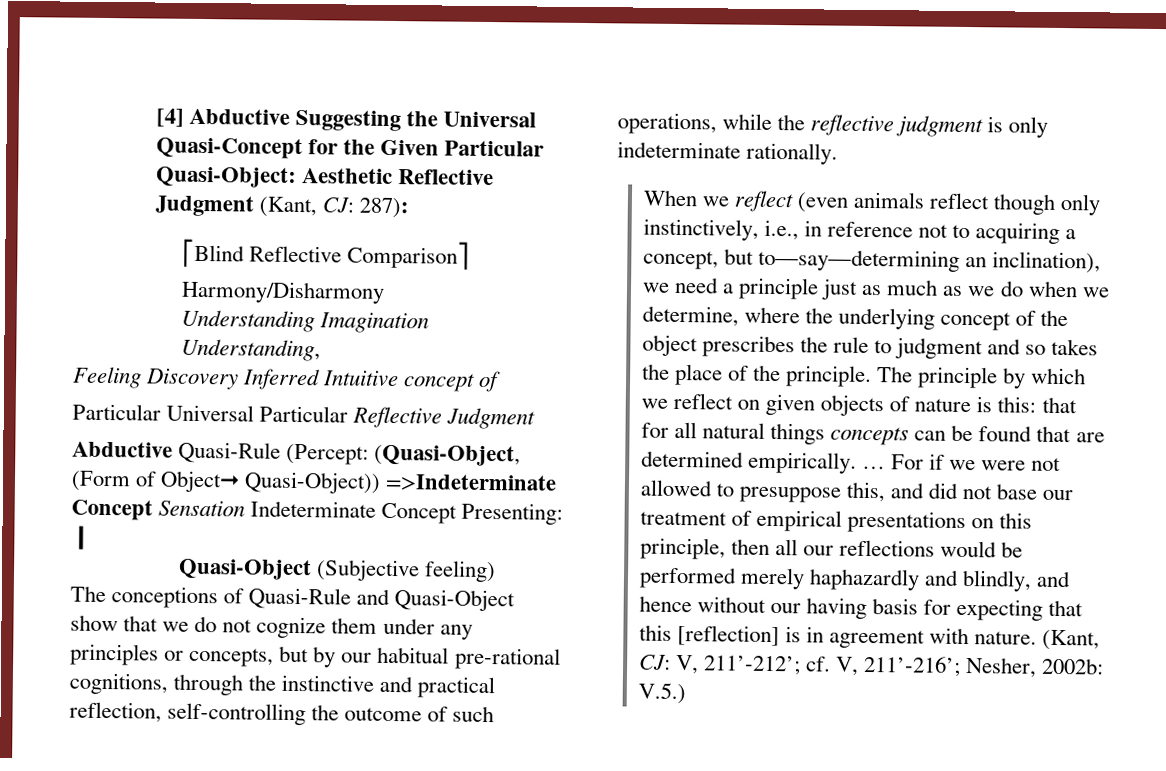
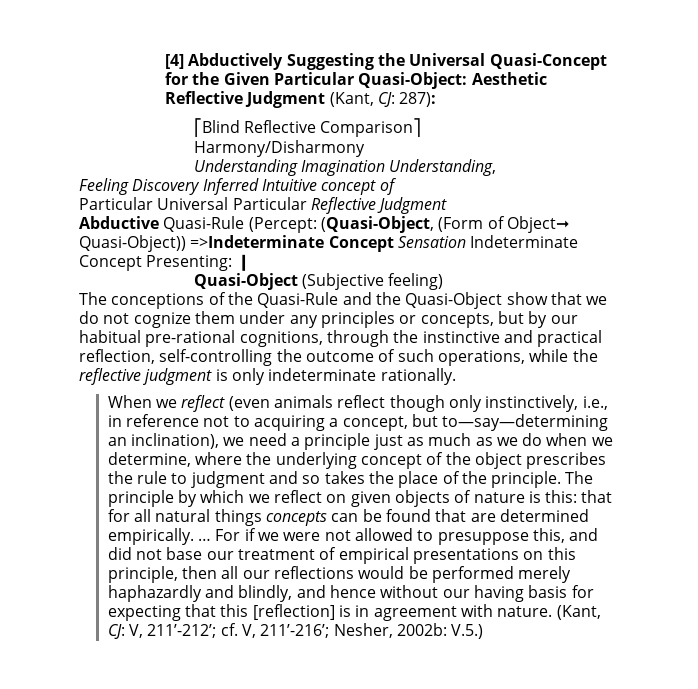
[188,108,290,125] Abductive -> [188,53,284,70] Abductively
(245, 596) none -> [227,292,253,305] the
(391, 596) none -> [375,292,401,305] the

